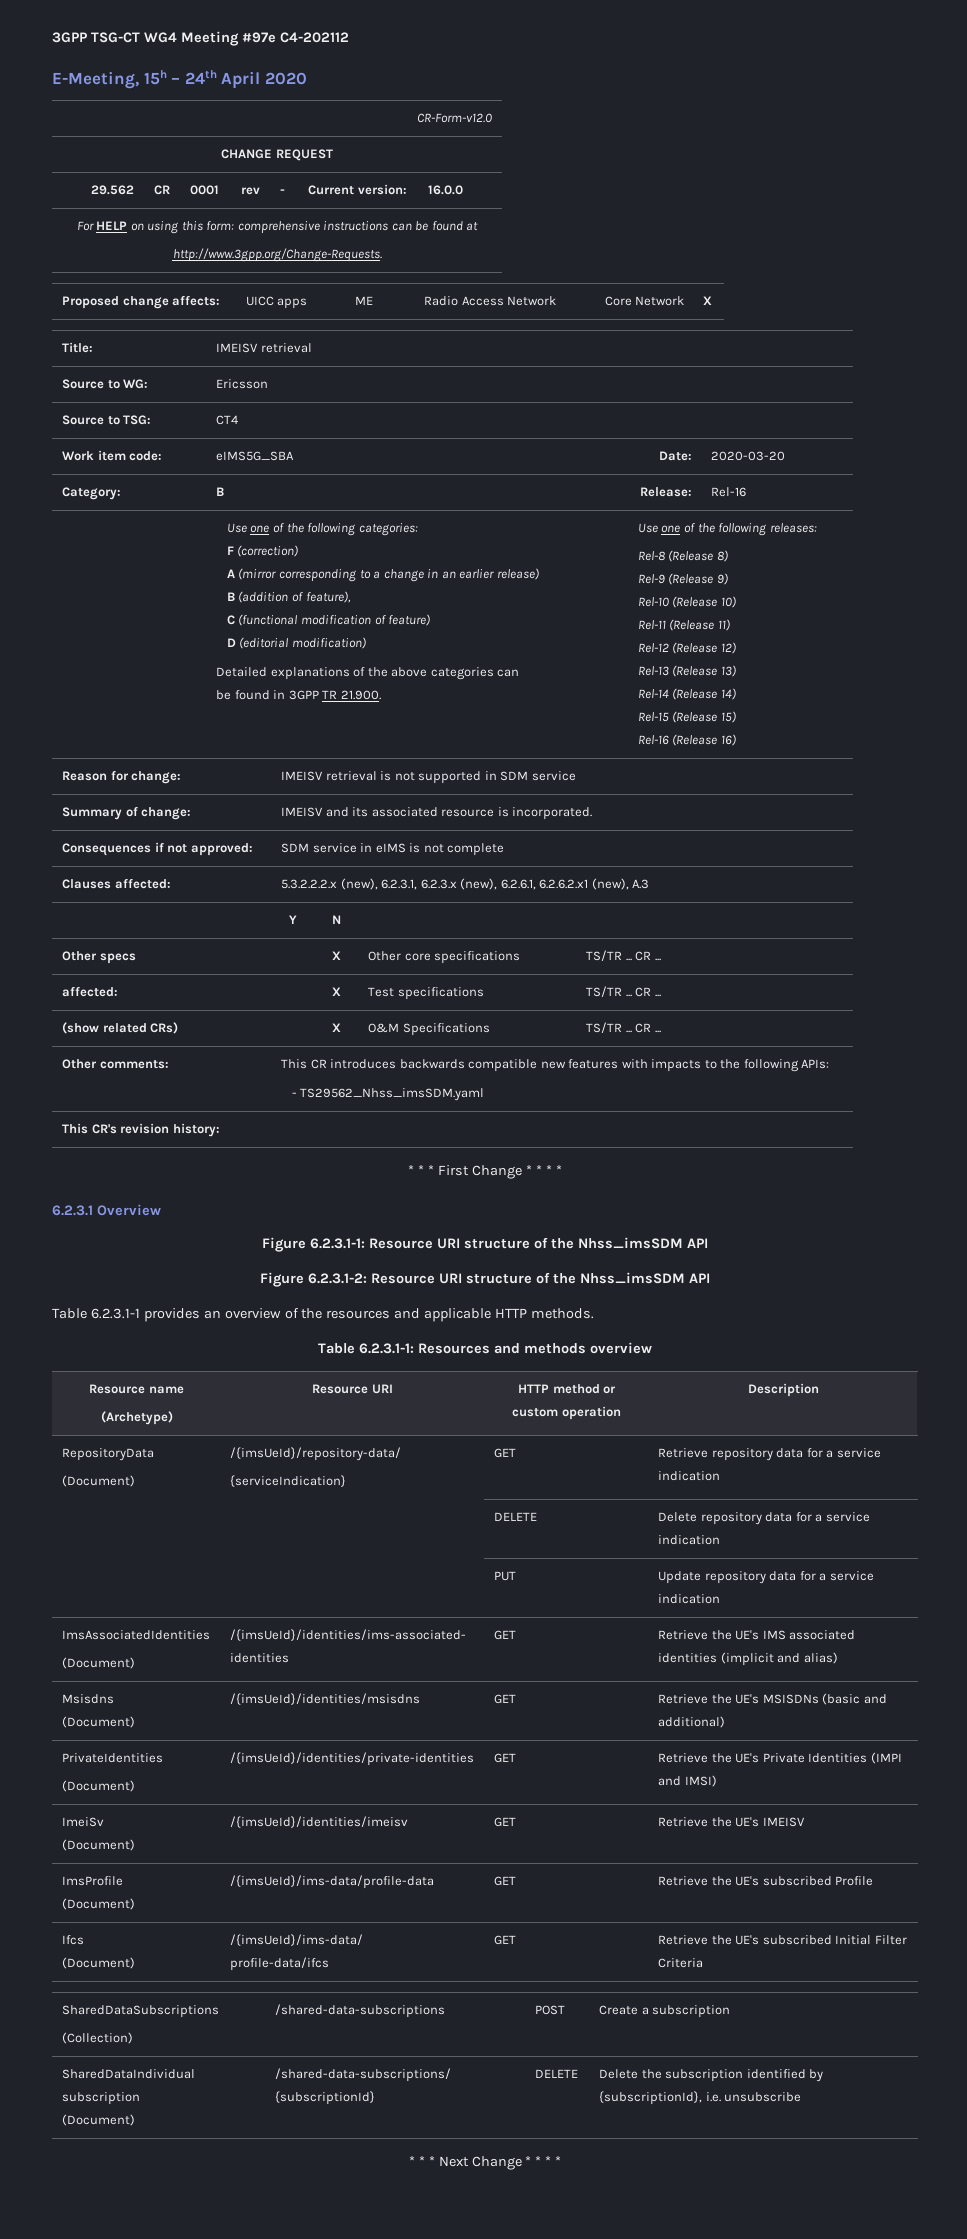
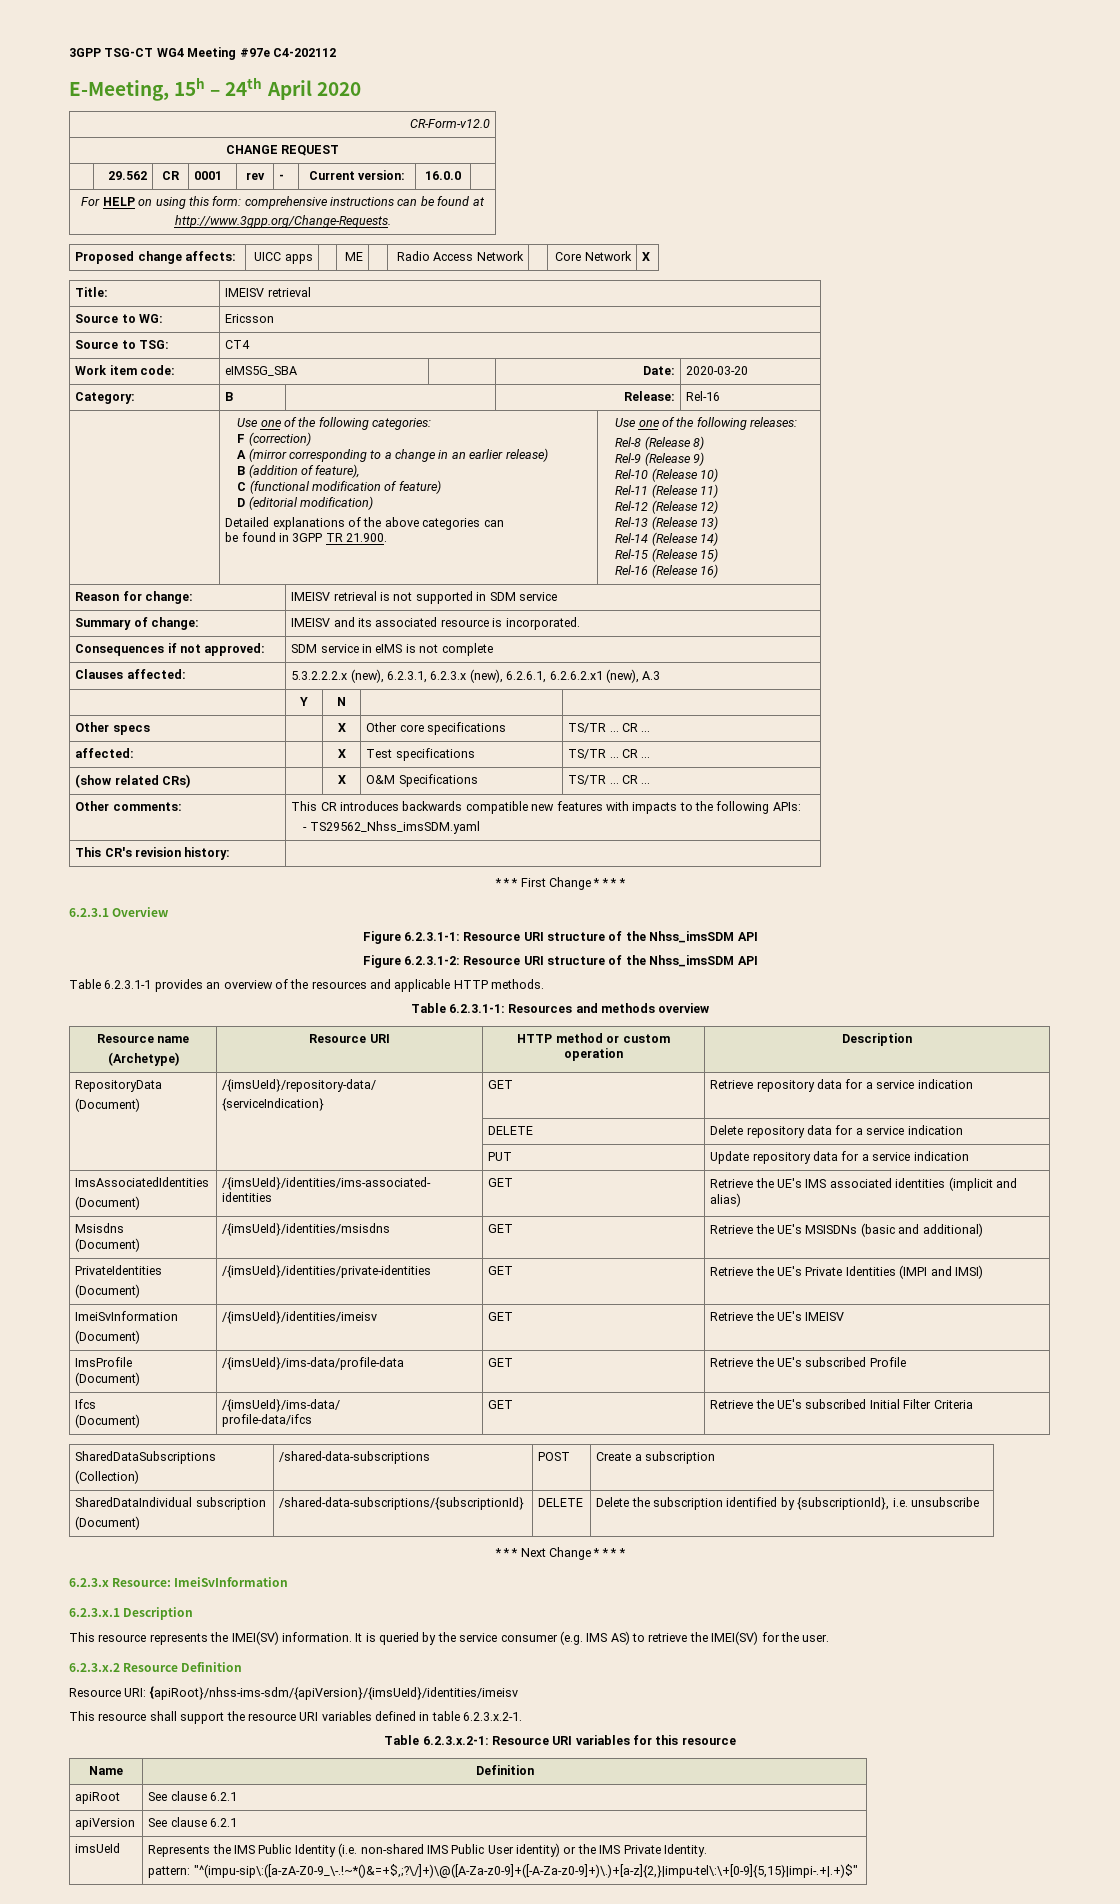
[61,1817,104,1827] ImeiSv -> [75,1311,179,1321] ImeiSvInformation
(562, 2161) none -> [69,1577,289,1587] [69,1607,194,1620] [69,1631,830,1645] [69,1662,243,1672] [69,1686,518,1700] [69,1711,523,1724] [384,1735,736,1745] [89,1766,123,1775] [475,1765,534,1775] [75,1792,121,1804] [148,1791,237,1801] [75,1818,136,1830] [148,1817,237,1827] [75,1843,121,1853] [148,1843,707,1857] [148,1864,858,1878] // 6.2.3.x Resource: ImeiSvInformation // 6.2.3.x.1 Description // This resource represents the IMEI(SV) information. It is queried by the service consumer (e.g. IMS AS) to retrieve the IMEI(SV) for the user. // 6.2.3.x.2 Resource Definition // Resource URI: {apiRoot}/nhss-ims-sdm/{apiVersion}/{imsUeId}/identities/imeisv // This resource shall support the resource URI variables defined in table 6.2.3.x.2-1. // Table 6.2.3.x.2-1: Resource URI variables for this resource // Name | Definition // apiRoot | See clause 6.2.1 // apiVersion | See clause 6.2.1 // imsUeId | Represents the IMS Public Identity (i.e. non-shared IMS Public User identity) or the IMS Private Identity. // pattern: "^(impu-sip\:([a-zA-Z0-9_\-.!~*()&=+$,;?\/]+)\@([A-Za-z0-9]+([-A-Za-z0-9]+)\.)+[a-z]{2,}|impu-tel\:\+[0-9]{5,15}|impi-.+|.+)$"

